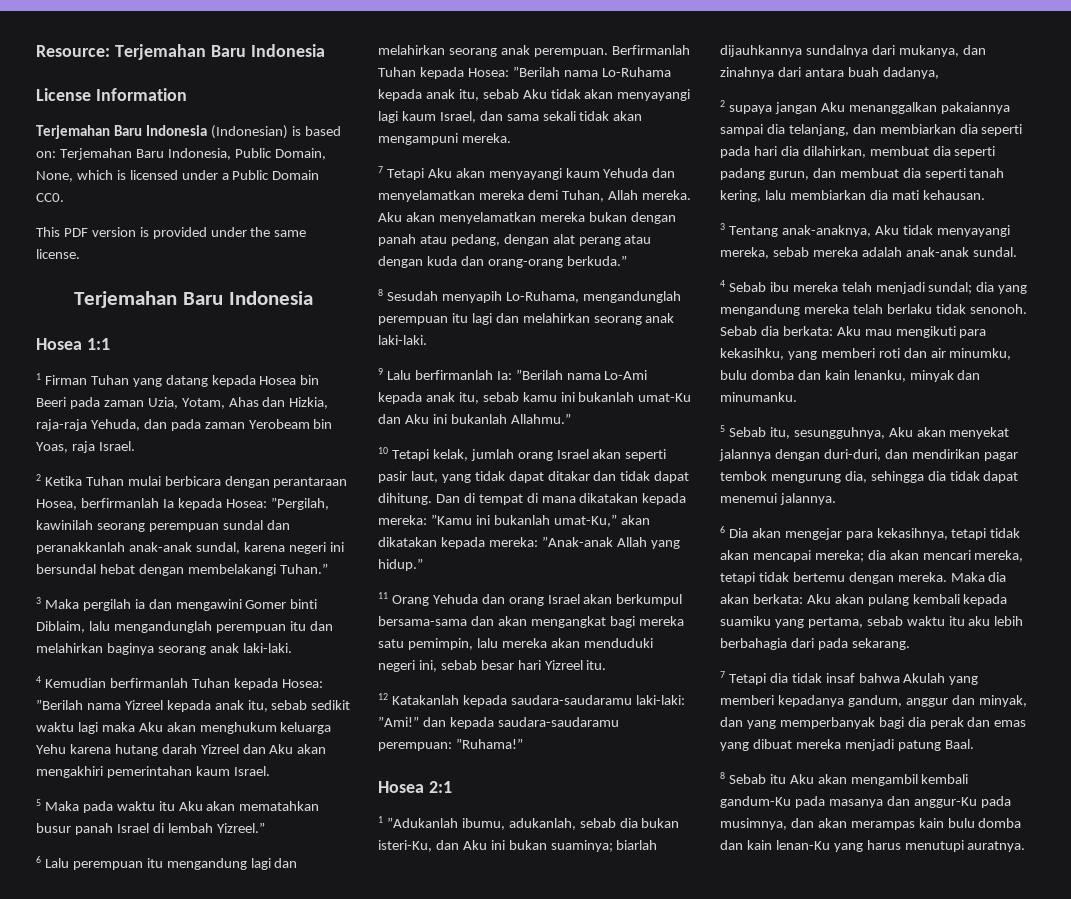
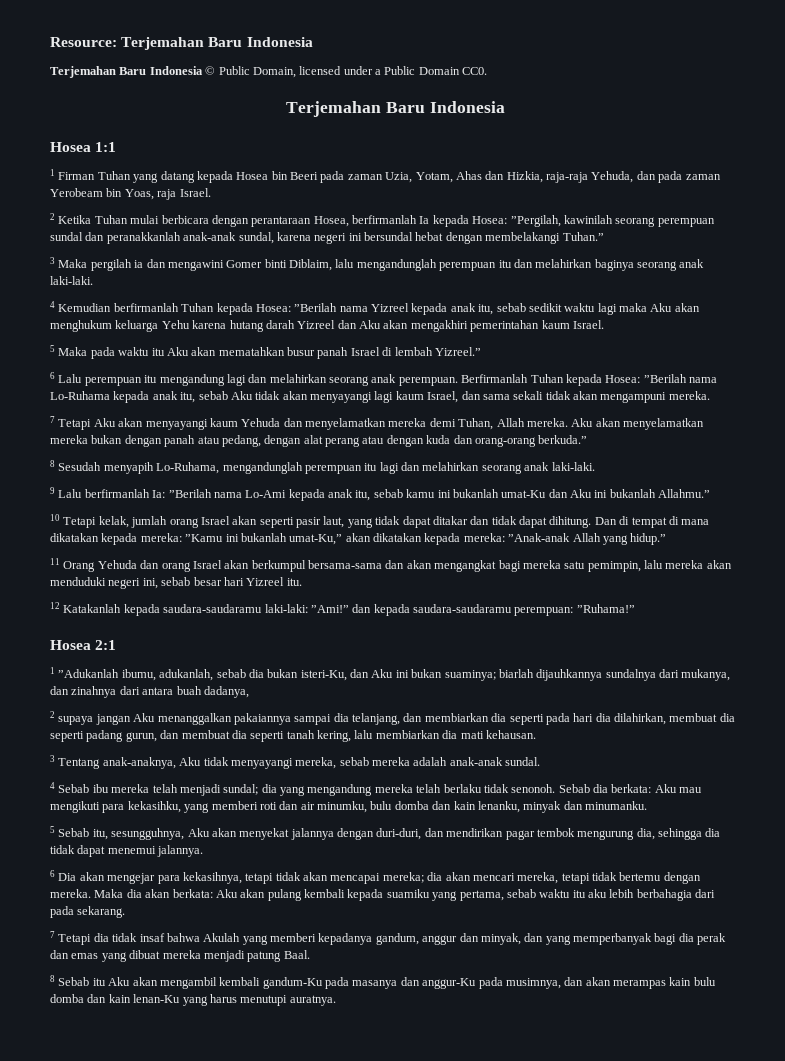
[36,88,187,101] [36,125,341,139] [36,148,326,160] [36,170,126,182] // License Information // Terjemahan Baru Indonesia (Indonesian) is based on: Terjemahan Baru Indonesia, Public Domain, None, which is -> [50,66,296,78] // Terjemahan Baru Indonesia © Public Domain,
[36,227,307,239] [36,249,80,259] // This PDF version is provided under the same license. -> (488, 71) none

